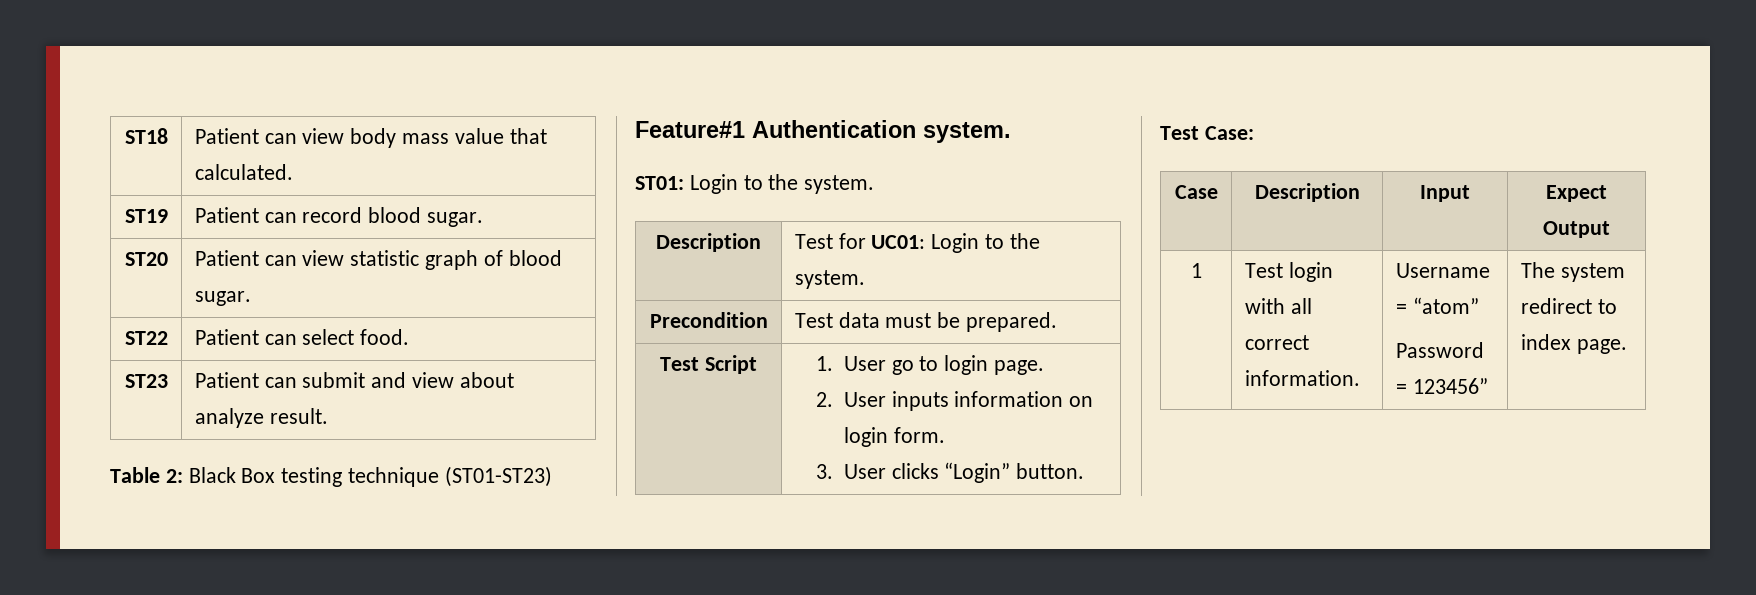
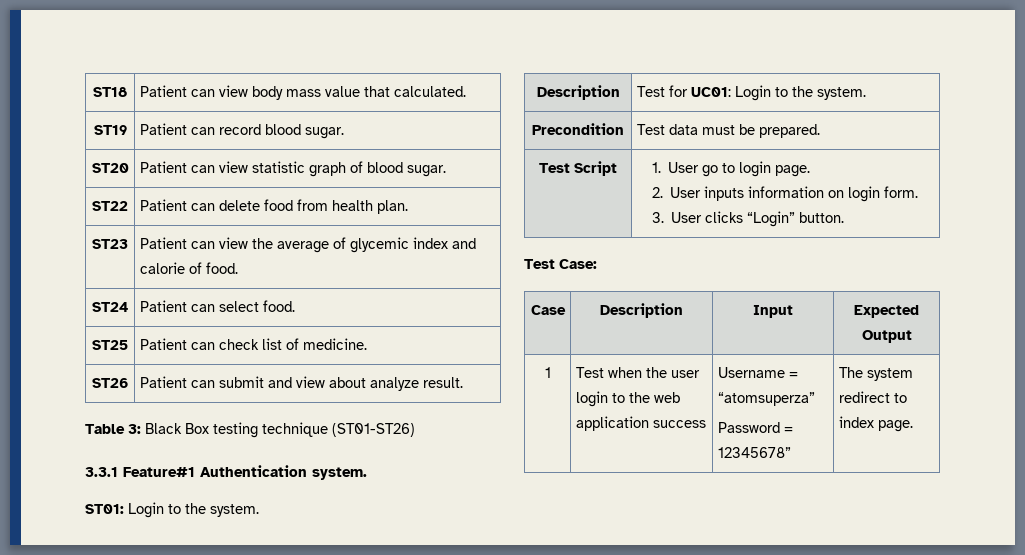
[302,329,410,345] [124,374,168,388] select food. // ST23 -> [218,199,408,214] [92,239,128,249] [139,237,476,253] [139,262,238,274] [92,302,128,312] [139,300,295,312] [92,340,128,350] [139,338,367,350] [92,378,128,388] delete food from health plan. // ST23 | Patient can view the average of glycemic index and calorie of food. // ST24 | Patient can select food. // ST25 | Patient can check list of medicine. // ST26
[165,469,183,483] 2: -> [128,424,141,434] 3:
[444,466,552,487] (ST01-ST23) // -> [332,423,415,437] [85,467,118,477] (ST01-ST26) // 3.3.1
[1546,185,1607,202] Expect -> [854,305,919,318] Expected
[1288,262,1333,282] [1244,298,1312,314] [1244,335,1309,350] [1244,370,1360,386] login with all correct information. -> [607,367,700,378] [575,391,680,407] [575,416,706,431] when the user login to the web application success
[1412,297,1479,314] “atom” -> [717,392,815,406] “atomsuperza”
[1412,378,1488,394] 123456” -> [717,447,791,458] 12345678”

